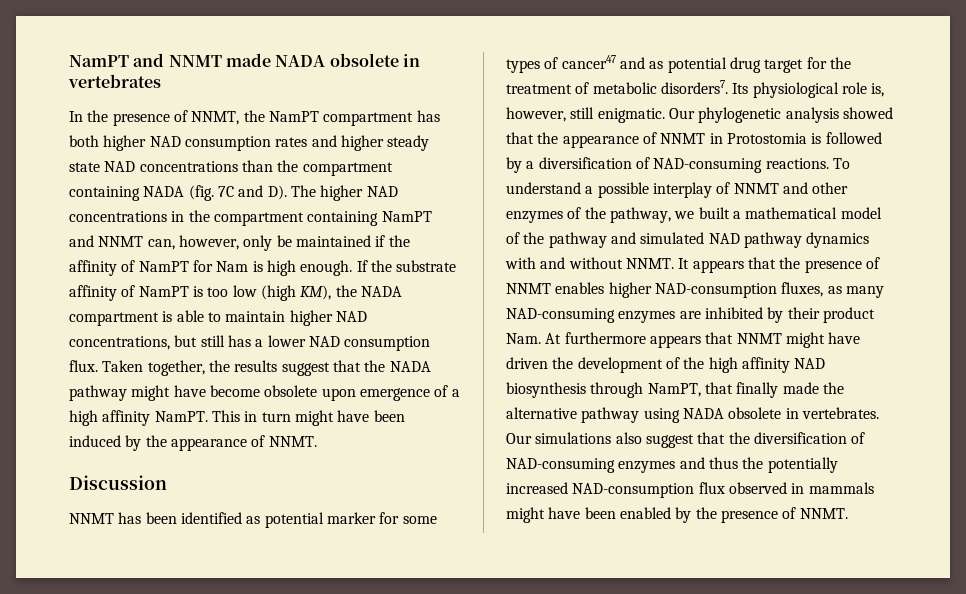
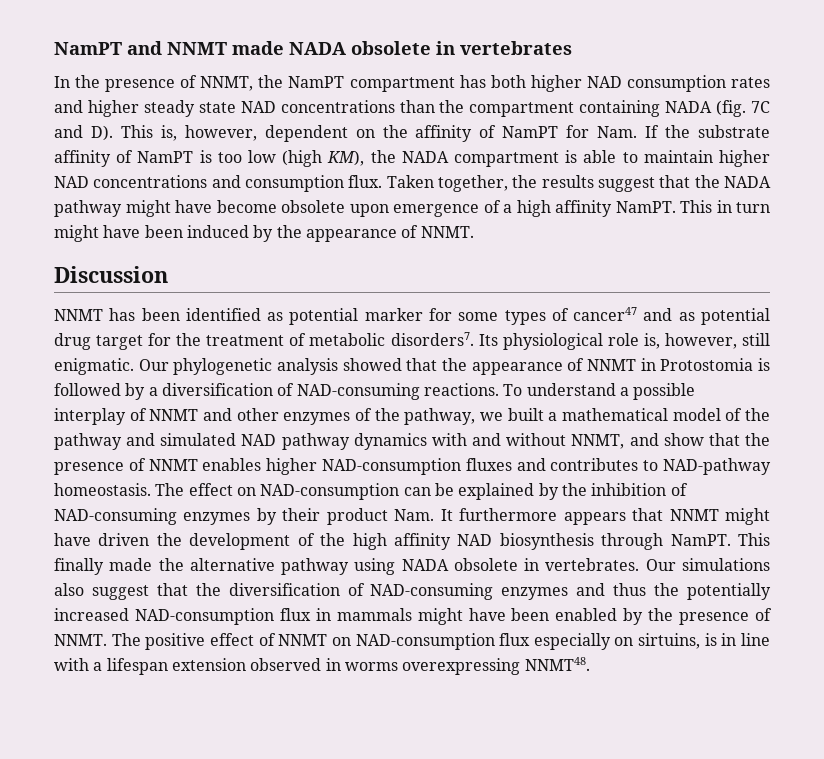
[290,185,398,201] [69,210,432,226] [69,235,386,251] The higher NAD concentrations in the compartment containing NamPT and NNMT can, however, only be maintained if -> [120,125,375,142] This is, however, dependent on
[216,260,353,276] Nam is high enough. -> [597,126,638,138] Nam.
[69,335,340,350] concentrations, but still has a lower NAD -> [93,175,241,188] concentrations and
[625,258,744,273] NNMT. It appears -> [571,433,704,449] NNMT, and show
[781,282,884,298] [506,307,763,323] fluxes, as many NAD-consuming enzymes are inhibited -> [465,458,771,475] [54,483,688,500] [54,508,251,525] fluxes and contributes to NAD-pathway homeostasis. The effect on NAD-consumption can be explained by the inhibition of NAD-consuming enzymes
[545,333,562,344] At -> [440,509,453,521] It
[647,382,733,397] NamPT, that -> [670,533,771,546] NamPT. This
[728,482,787,494] observed -> (311, 614) none
(848, 513) none -> [111,633,770,650] [54,657,590,675] The positive effect of NNMT on NAD-consumption flux especially on sirtuins, is in line with a lifespan extension observed in worms overexpressing NNMT48.

